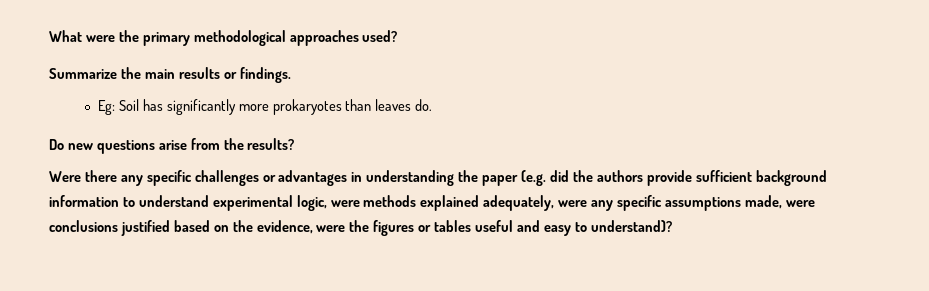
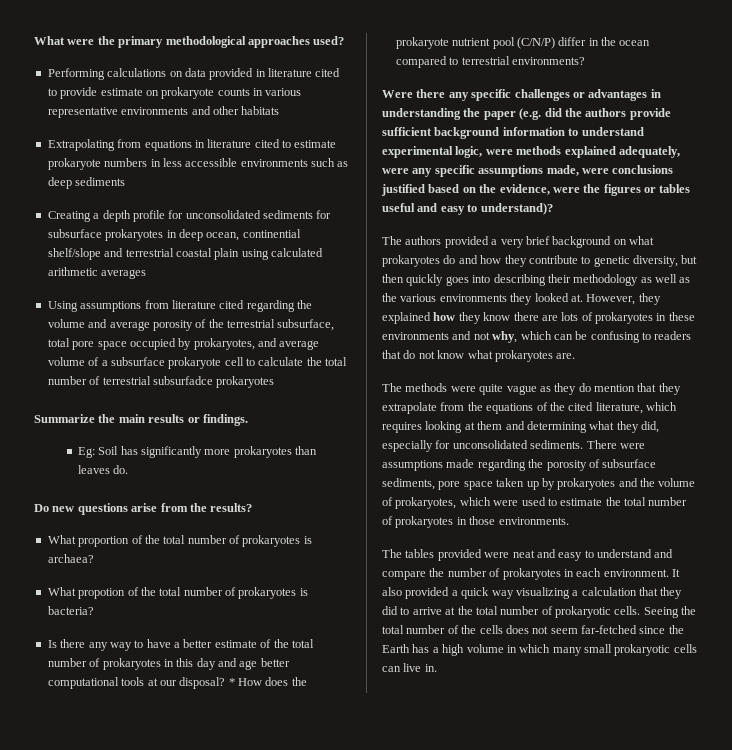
(398, 36) none -> [47,68,341,80] [47,87,302,99] [47,106,280,118] [47,139,337,151] [47,158,349,170] [47,177,126,189] [47,210,332,222] [47,229,301,241] [47,248,323,260] [47,267,147,279] [47,300,312,312] [47,319,335,331] [47,338,320,350] [47,357,348,369] [47,376,275,388] // Performing calculations on data provided in literature cited to provide estimate on prokaryote counts in various representative environments and other habitats // Extrapolating from equations in literature cited to estimate prokaryote numbers in less accessible environments such as deep sediments // Creating a depth profile for unconsolidated sediments for subsurface prokaryotes in deep ocean, continential shelf/slope and terrestrial coastal plain using calculated arithmetic averages // Using assumptions from literature cited regarding the volume and average porosity of the terrestrial subsurface, total pore space occupied by prokaryotes, and average volume of a subsurface prokaryote cell to calculate the total number of terrestrial subsurfadce prokaryotes
(295, 144) none -> [47,535,312,547] [47,554,94,563] [47,587,308,599] [47,606,94,615] [47,639,314,651] [47,658,290,670] [47,677,307,689] [395,37,651,49] [395,56,585,68] // What proportion of the total number of prokaryotes is archaea? // What propotion of the total number of prokaryotes is bacteria? // Is there any way to have a better estimate of the total number of prokaryotes in this day and age better computational tools at our disposal? * How does the prokaryote nutrient pool (C/N/P) differ in the ocean compared to terrestrial environments?
(672, 226) none -> [382,236,654,248] [382,255,698,267] [382,274,691,286] [382,293,661,305] [382,312,695,324] [382,331,692,343] [382,350,576,362] [382,383,681,395] [382,402,677,414] [382,421,659,433] [382,440,645,452] [382,459,657,471] [382,478,696,490] [382,497,688,509] [382,516,569,528] [382,549,674,561] [382,568,680,580] [382,587,683,599] [382,606,697,618] [382,625,684,634] [382,644,697,656] [382,663,437,672] // The authors provided a very brief background on what prokaryotes do and how they contribute to genetic diversity, but then quickly goes into describing their methodology as well as the various environments they looked at. However, they explained how they know there are lots of prokaryotes in these environments and not why, which can be confusing to readers that do not know what prokaryotes are. // The methods were quite vague as they do mention that they extrapolate from the equations of the cited literature, which requires looking at them and determining what they did, especially for unconsolidated sediments. There were assumptions made regarding the porosity of subsurface sediments, pore space taken up by prokaryotes and the volume of prokaryotes, which were used to estimate the total number of prokaryotes in those environments. // The tables provided were neat and easy to understand and compare the number of prokaryotes in each environment. It also provided a quick way visualizing a calculation that they did to arrive at the total number of prokaryotic cells. Seeing the total number of the cells does not seem far-fetched since the Earth has a high volume in which many small prokaryotic cells can live in.

